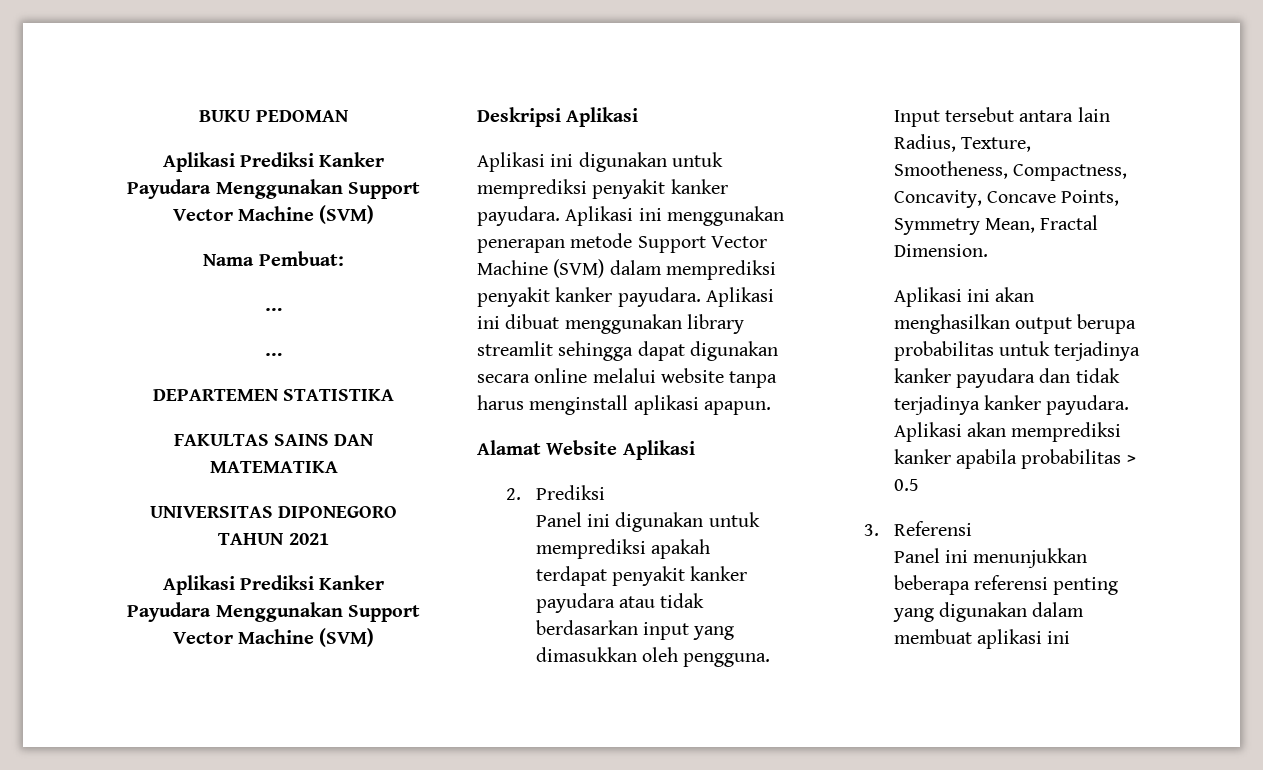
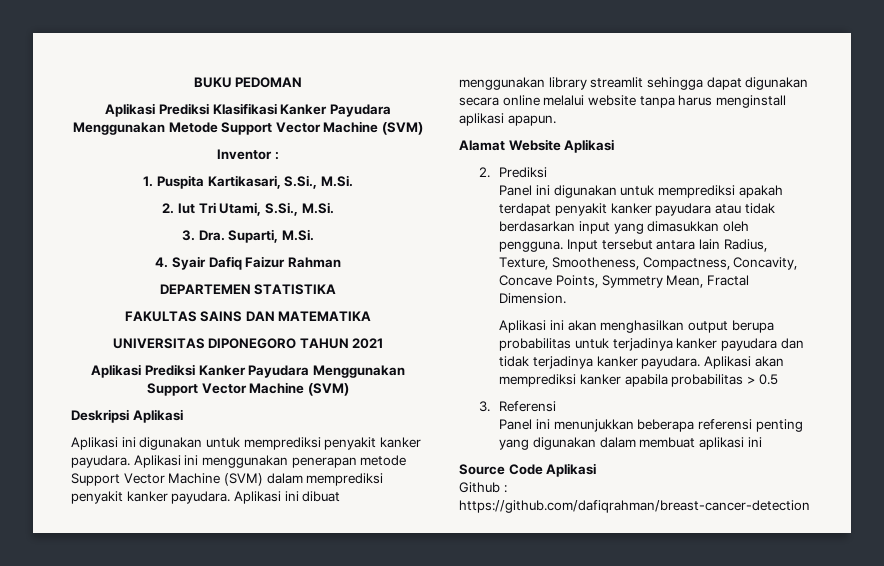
[319,152,385,167] [127,179,420,199] [172,205,375,224] [203,251,344,266] [265,308,282,311] [265,353,282,356] Kanker Payudara Menggunakan Support Vector Machine (SVM) // Nama Pembuat: // … // … -> [212,103,391,117] [72,121,424,135] [217,149,279,160] [143,175,353,189] [162,202,334,216] [182,229,314,243] [155,256,341,270] Klasifikasi Kanker Payudara Menggunakan Metode Support Vector Machine (SVM) // Inventor : // 1. Puspita Kartikasari, S.Si., M.Si. // 2. Iut Tri Utami, S.Si., M.Si. // 3. Dra. Suparti, M.Si. // 4. Syair Dafiq Faizur Rahman
(1071, 637) none -> [459,463,597,477] [459,482,507,493] [459,500,810,513] // Source Code Aplikasi // Github : https://github.com/dafiqrahman/breast-cancer-detection

